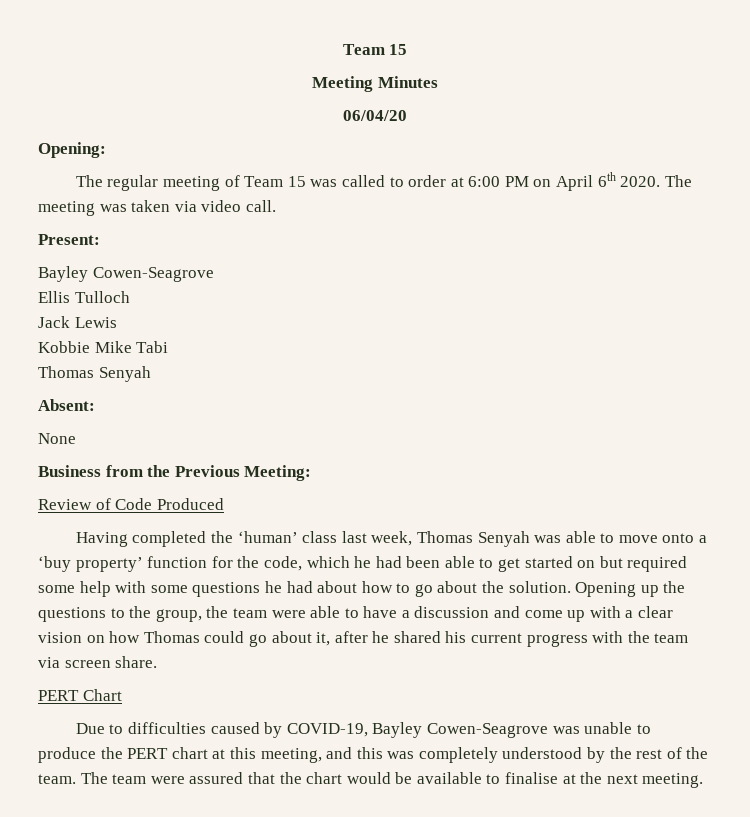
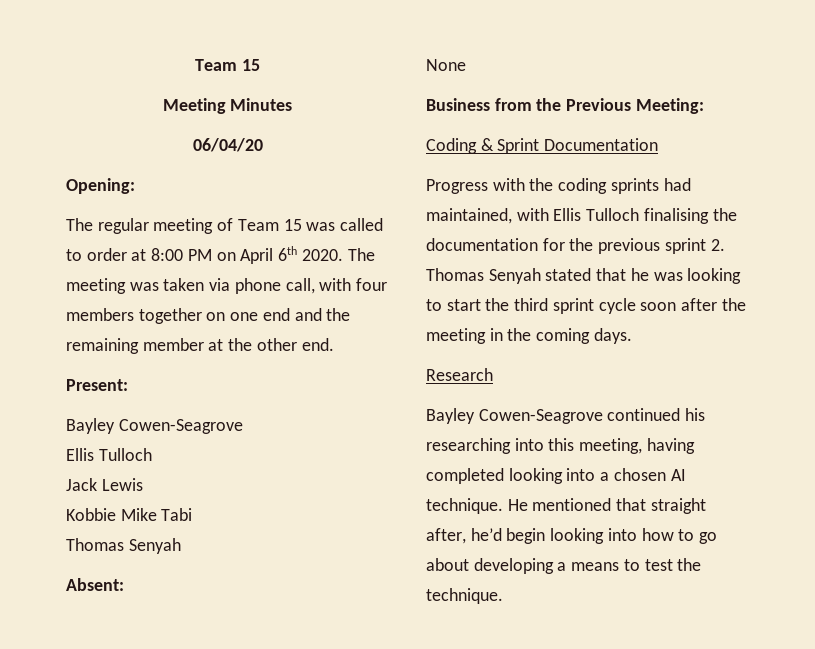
[468,176,501,187] 6:00 -> [151,248,184,261] 8:00
[201,200,276,212] video call. -> [234,278,388,294] [66,308,351,324] [66,338,334,354] phone call, with four members together on one end and the remaining member at the other end.
[38,498,224,510] [75,531,708,547] [38,556,688,572] [38,581,686,597] [38,606,674,622] [38,631,689,647] [38,656,158,668] [38,689,122,701] [75,722,651,738] [38,747,709,763] [38,772,704,788] Review of Code Produced // Having completed the ‘human’ class last week, Thomas Senyah was able to move onto a ‘buy property’ function for the code, which he had been able to get started on but required some help with some questions he had about how to go about the solution. Opening up the questions to the group, the team were able to have a discussion and come up with a clear vision on how Thomas could go about it, after he shared his current progress with the team via screen share. // PERT Chart // Due to difficulties caused by COVID-19, Bayley Cowen-Seagrove was unable to produce the PERT chart at this meeting, and this was completely understood by the rest of the team. The team were assured that the chart would be available to finalise at the next meeting. -> [426,138,659,154] [426,178,691,194] [426,208,737,224] [426,238,725,254] [426,268,742,284] [426,298,746,314] [426,328,632,344] [426,368,493,381] [426,408,706,424] [426,438,695,454] [426,468,686,484] [426,498,706,514] [426,528,718,544] [426,558,702,574] [426,588,503,604] Coding & Sprint Documentation // Progress with the coding sprints had maintained, with Ellis Tulloch finalising the documentation for the previous sprint 2. Thomas Senyah stated that he was looking to start the third sprint cycle soon after the meeting in the coming days. // Research // Bayley Cowen-Seagrove continued his researching into this meeting, having completed looking into a chosen AI technique. He mentioned that straight after, he’d begin looking into how to go about developing a means to test the technique.

